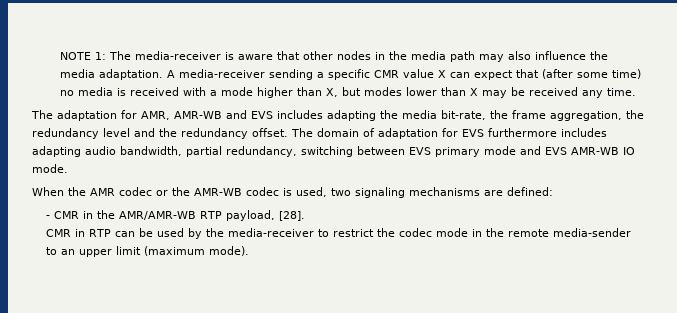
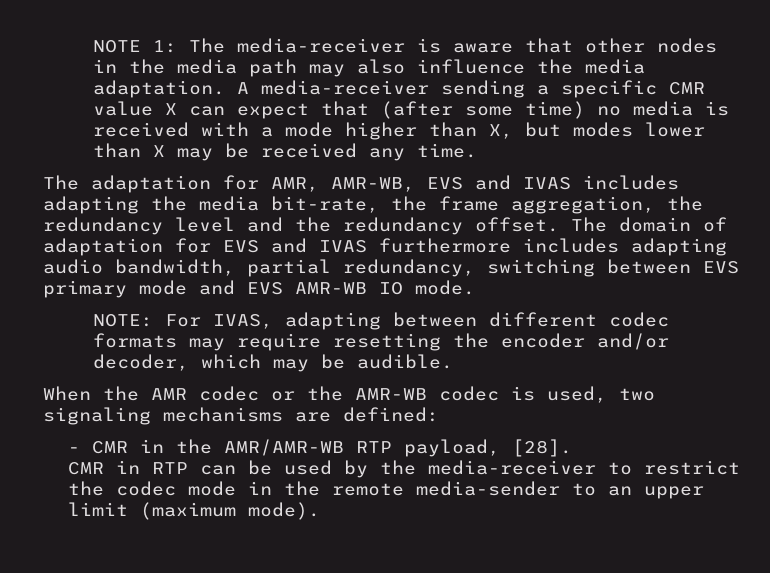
[174,110,273,119] AMR-WB and EVS -> [331,175,571,192] AMR-WB, EVS and IVAS
(484, 133) none -> [271,238,367,253] and IVAS
(68, 168) none -> [92,312,669,330] [92,333,669,351] [92,354,453,372] // NOTE: For IVAS, adapting between different codec formats may require resetting the encoder and/or decoder, which may be audible.

